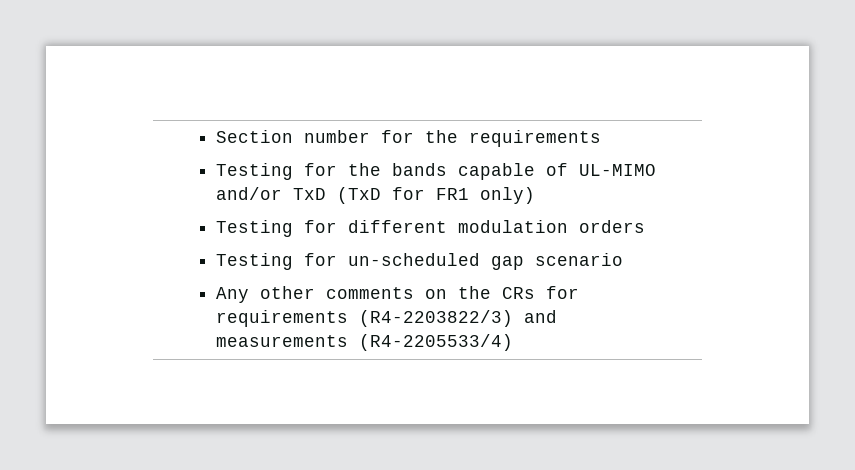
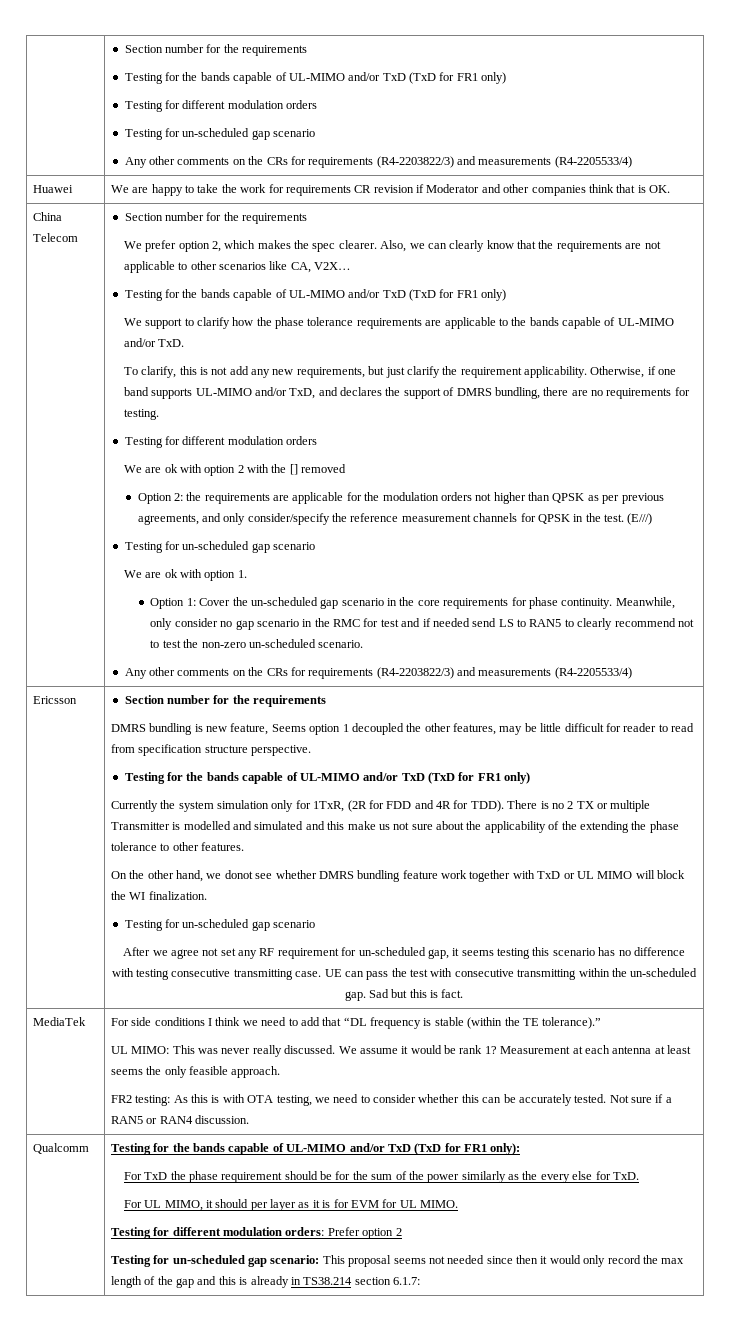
(513, 342) none -> [32,185,73,193] [110,184,671,196] [32,212,62,221] [32,233,78,242] [124,212,308,224] [123,240,661,252] [123,261,352,273] [124,289,507,301] [123,317,674,329] [123,338,185,347] [123,366,677,378] [123,387,690,399] [123,409,159,420] [124,436,318,448] [123,464,347,476] [137,492,664,504] [137,513,653,525] [124,541,316,553] [123,569,247,581] [150,597,675,609] [150,618,694,630] [150,639,364,648] [124,667,632,679] [32,696,77,704] [124,695,327,707] [110,723,695,735] [110,744,312,756] [124,772,531,784] [110,800,651,812] [110,821,679,833] [110,842,245,851] [110,870,686,882] [110,891,207,900] [124,919,316,931] [123,947,685,959] [111,968,698,980] [344,989,464,1001] [32,1017,86,1026] [110,1017,602,1029] [110,1045,692,1057] [110,1066,281,1078] [110,1094,672,1106] [110,1115,250,1124] [32,1143,89,1154] [110,1143,521,1155] [123,1171,639,1183] [123,1199,459,1211] [110,1227,402,1239] [110,1255,685,1267] [110,1276,421,1288] // Huawei | We are happy to take the work for requirements CR revision if Moderator and other companies think that is OK. // China Telecom | Section number for the requirements // We prefer option 2, which makes the spec clearer. Also, we can clearly know that the requirements are not applicable to other scenarios like CA, V2X… // Testing for the bands capable of UL-MIMO and/or TxD (TxD for FR1 only) // We support to clarify how the phase tolerance requirements are applicable to the bands capable of UL-MIMO and/or TxD. // To clarify, this is not add any new requirements, but just clarify the requirement applicability. Otherwise, if one band supports UL-MIMO and/or TxD, and declares the support of DMRS bundling, there are no requirements for testing. // Testing for different modulation orders // We are ok with option 2 with the [] removed // Option 2: the requirements are applicable for the modulation orders not higher than QPSK as per previous agreements, and only consider/specify the reference measurement channels for QPSK in the test. (E///) // Testing for un-scheduled gap scenario // We are ok with option 1. // Option 1: Cover the un-scheduled gap scenario in the core requirements for phase continuity. Meanwhile, only consider no gap scenario in the RMC for test and if needed send LS to RAN5 to clearly recommend not to test the non-zero un-scheduled scenario. // Any other comments on the CRs for requirements (R4-2203822/3) and measurements (R4-2205533/4) // Ericsson | Section number for the requirements // DMRS bundling is new feature, Seems option 1 decoupled the other features, may be little difficult for reader to read from specification structure perspective. // Testing for the bands capable of UL-MIMO and/or TxD (TxD for FR1 only) // Currently the system simulation only for 1TxR, (2R for FDD and 4R for TDD). There is no 2 TX or multiple Transmitter is modelled and simulated and this make us not sure about the applicability of the extending the phase tolerance to other features. // On the other hand, we donot see whether DMRS bundling feature work together with TxD or UL MIMO will block the WI finalization. // Testing for un-scheduled gap scenario // After we agree not set any RF requirement for un-scheduled gap, it seems testing this scenario has no difference with testing consecutive transmitting case. UE can pass the test with consecutive transmitting within the un-scheduled gap. Sad but this is fact. // MediaTek | For side conditions I think we need to add that “DL frequency is stable (within the TE tolerance).” // UL MIMO: This was never really discussed. We assume it would be rank 1? Measurement at each antenna at least seems the only feasible approach. // FR2 testing: As this is with OTA testing, we need to consider whether this can be accurately tested. Not sure if a RAN5 or RAN4 discussion. // Qualcomm | Testing for the bands capable of UL-MIMO and/or TxD (TxD for FR1 only): // For TxD the phase requirement should be for the sum of the power similarly as the every else for TxD. // For UL MIMO, it should per layer as it is for EVM for UL MIMO. // Testing for different modulation orders: Prefer option 2 // Testing for un-scheduled gap scenario: This proposal seems not needed since then it would only record the max length of the gap and this is already in TS38.214 section 6.1.7:

